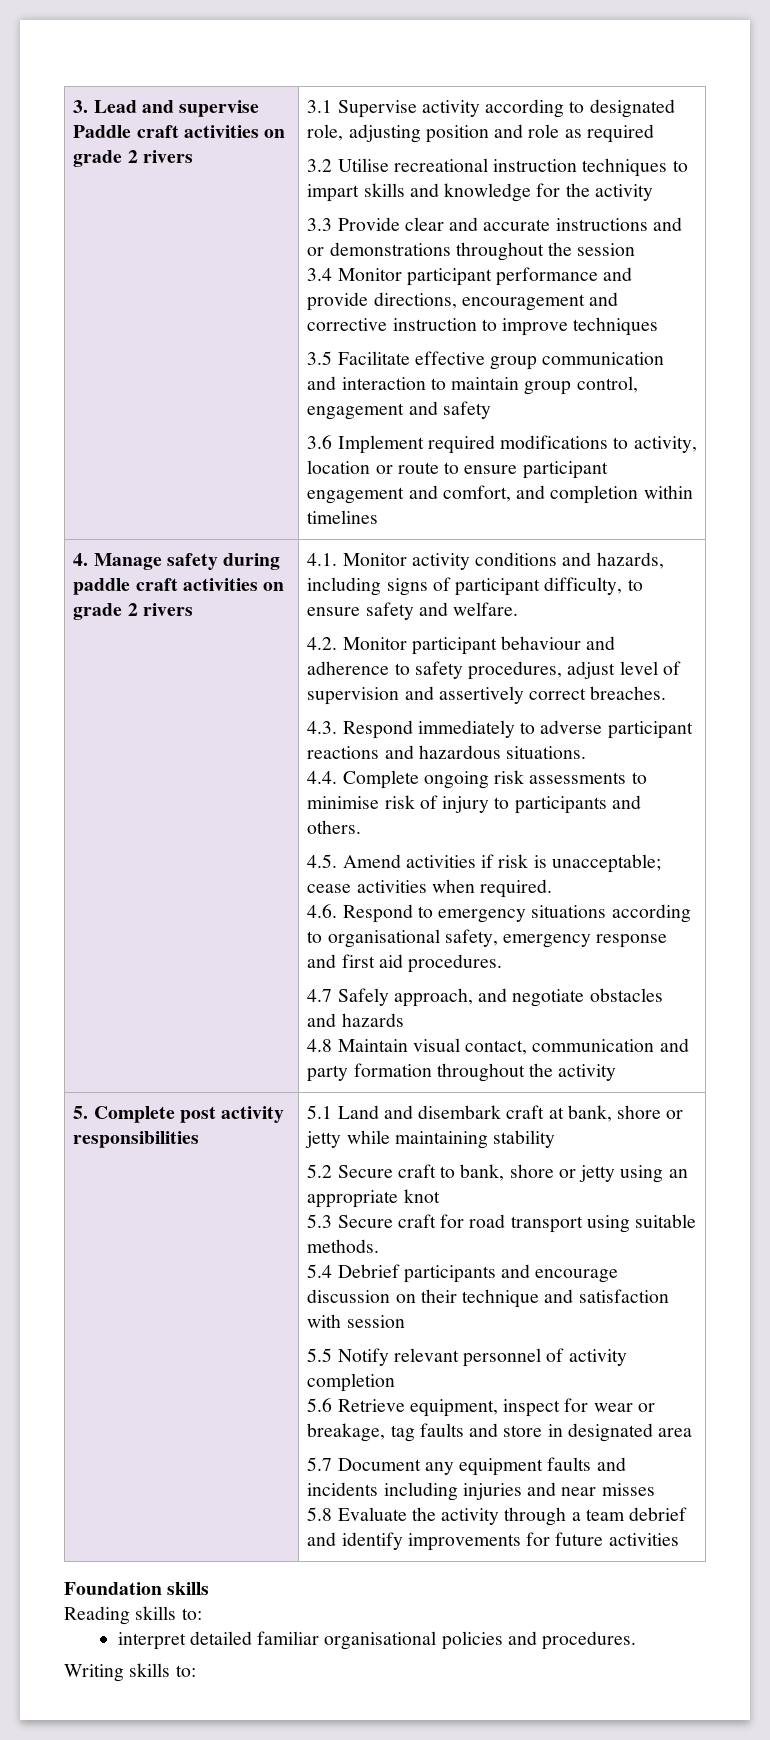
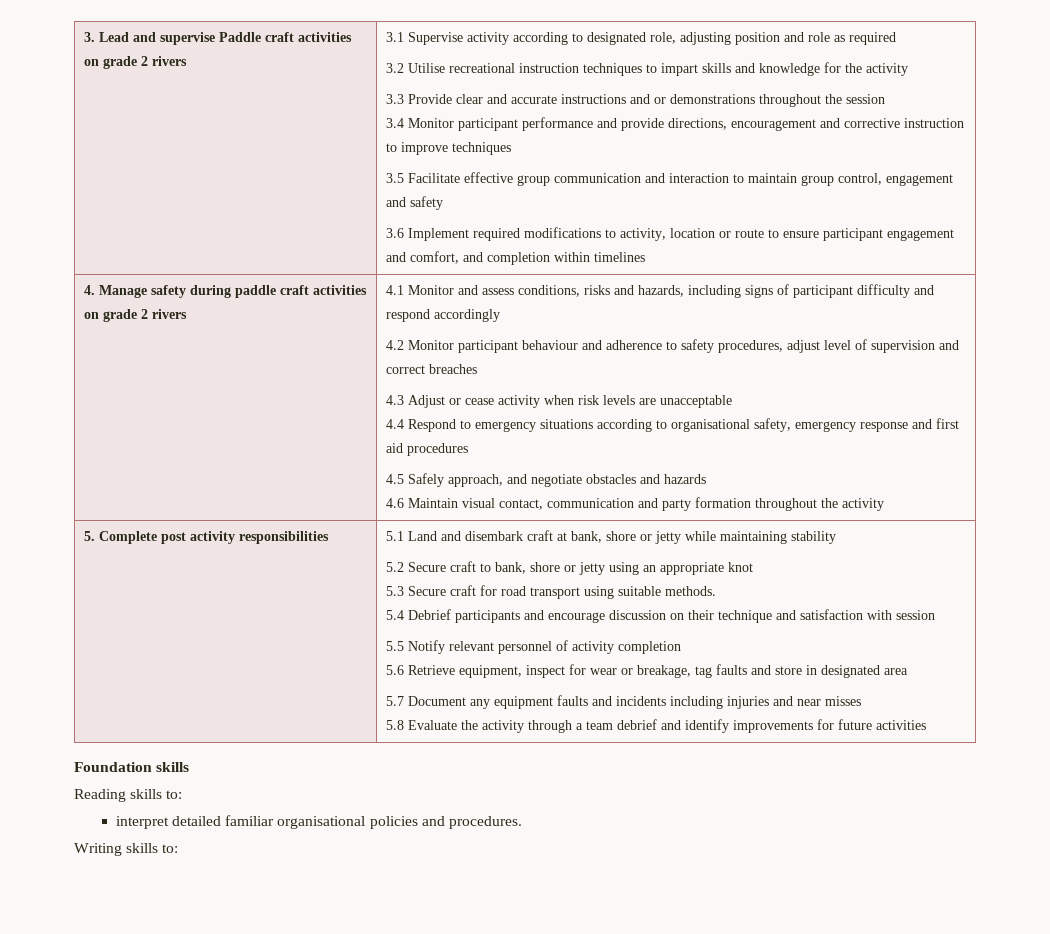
[307,552,558,570] 4.1. Monitor activity conditions -> [386,285,611,297] 4.1 Monitor and assess conditions, risks
[544,577,643,595] [307,602,519,620] [307,637,338,650] difficulty, to ensure safety and welfare. // 4.2. -> [857,284,935,298] [386,309,501,322] [386,340,405,350] difficulty and respond accordingly // 4.2
[438,686,667,704] [307,720,693,739] [307,745,587,759] [307,770,647,789] [307,795,641,814] [307,820,362,834] [307,854,661,873] [307,879,553,898] [307,904,338,918] assertively correct breaches. // 4.3. Respond immediately to adverse participant reactions and hazardous situations. // 4.4. Complete ongoing risk assessments to minimise risk of injury to participants and others. // 4.5. Amend activities if risk is unacceptable; cease activities when required. // 4.6. -> [386,364,478,374] [386,395,733,408] [386,419,405,429] correct breaches // 4.3 Adjust or cease activity when risk levels are unacceptable // 4.4
[408,954,503,973] [307,989,333,1002] procedures. // 4.7 -> [407,443,469,456] [386,474,405,484] procedures // 4.5
[307,1039,333,1052] 4.8 -> [386,498,405,508] 4.6

